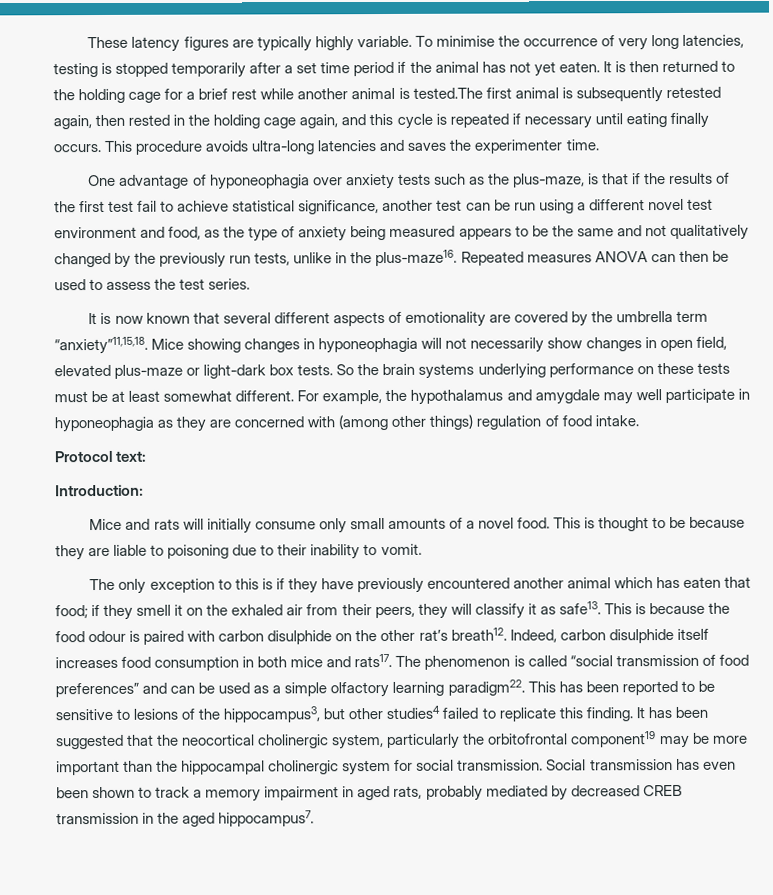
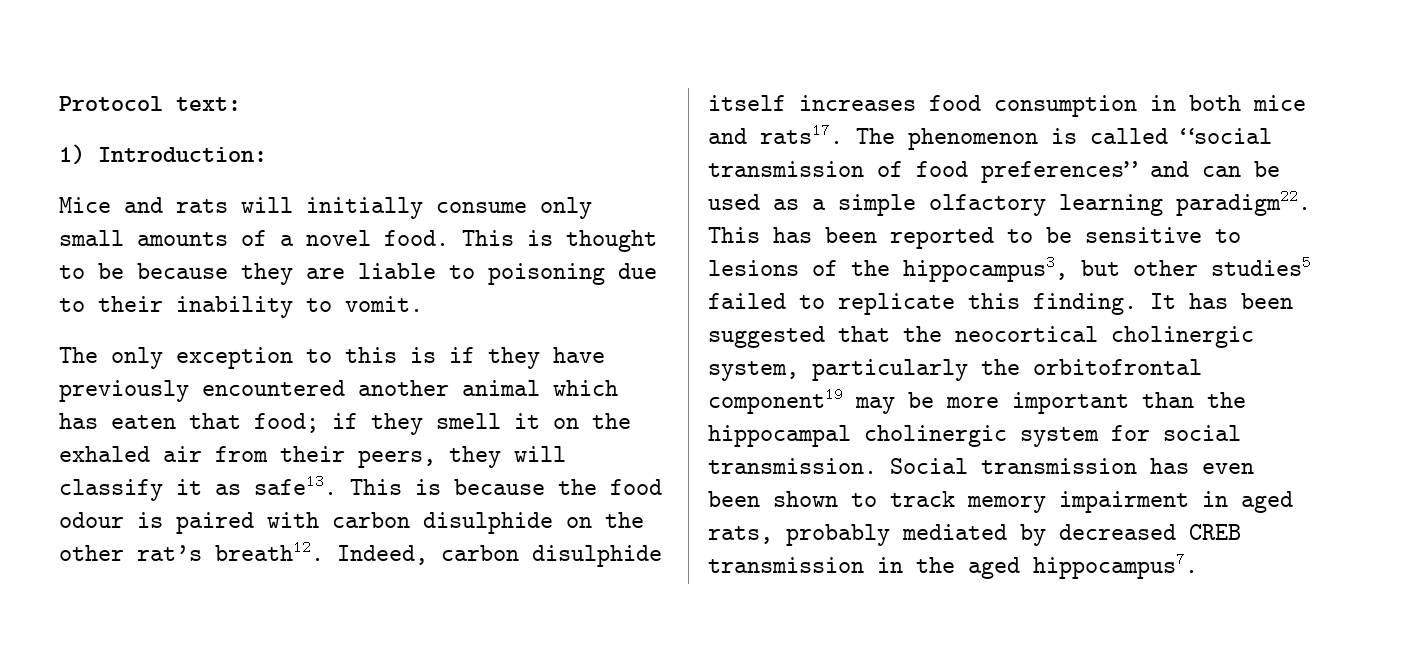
[87,34,745,52] [53,60,735,78] [53,86,721,104] [53,112,709,130] [53,139,599,155] [88,172,731,190] [54,198,713,215] [54,224,749,242] [54,249,729,268] [54,278,251,291] [88,310,709,327] [54,336,727,355] [54,362,730,379] [54,388,750,405] [54,414,639,433] These latency figures are typically highly variable. To minimise the occurrence of very long latencies, testing is stopped temporarily after a set time period if the animal has not yet eaten. It is then returned to the holding cage for a brief rest while another animal is tested.The first animal is subsequently retested again, then rested in the holding cage again, and this cycle is repeated if necessary until eating finally occurs. This procedure avoids ultra-long latencies and saves the experimenter time. // One advantage of hyponeophagia over anxiety tests such as the plus-maze, is that if the results of the first test fail to achieve statistical significance, another test can be run using a different novel test environment and food, as the type of anxiety being measured appears to be the same and not qualitatively changed by the previously run tests, unlike in the plus-maze16. Repeated measures ANOVA can then be used to assess the test series. // It is now known that several different aspects of emotionality are covered by the umbrella term “anxiety”11,15,18. Mice showing changes in hyponeophagia will not necessarily show changes in open field, elevated plus-maze or light-dark box tests. So the brain systems underlying performance on these tests must be at least somewhat different. For example, the hypothalamus and amygdale may well participate in hyponeophagia as they are concerned with (among other things) regulation of food intake. // -> (59, 103) none
(148, 456) none -> [59,144,85,165] 1)
[386,705,441,720] studies4 -> [1211,255,1311,276] studies5
[193,789,203,798] a -> (955, 499) none

